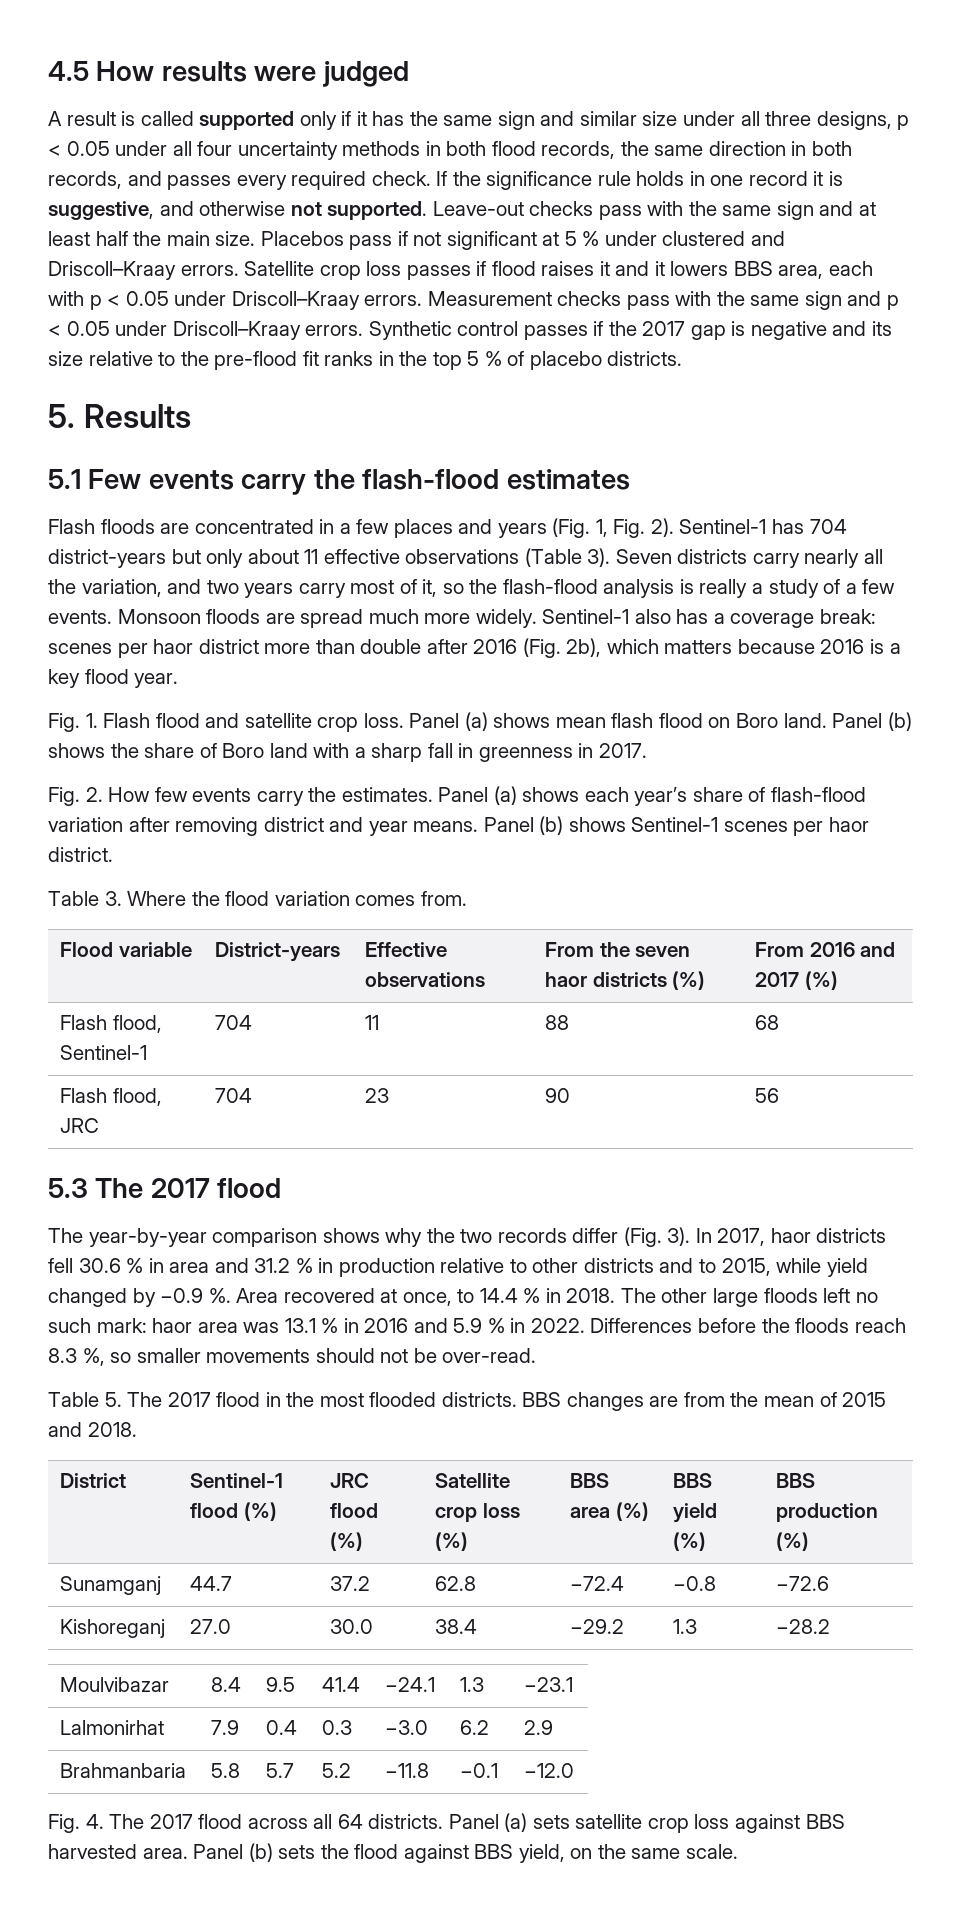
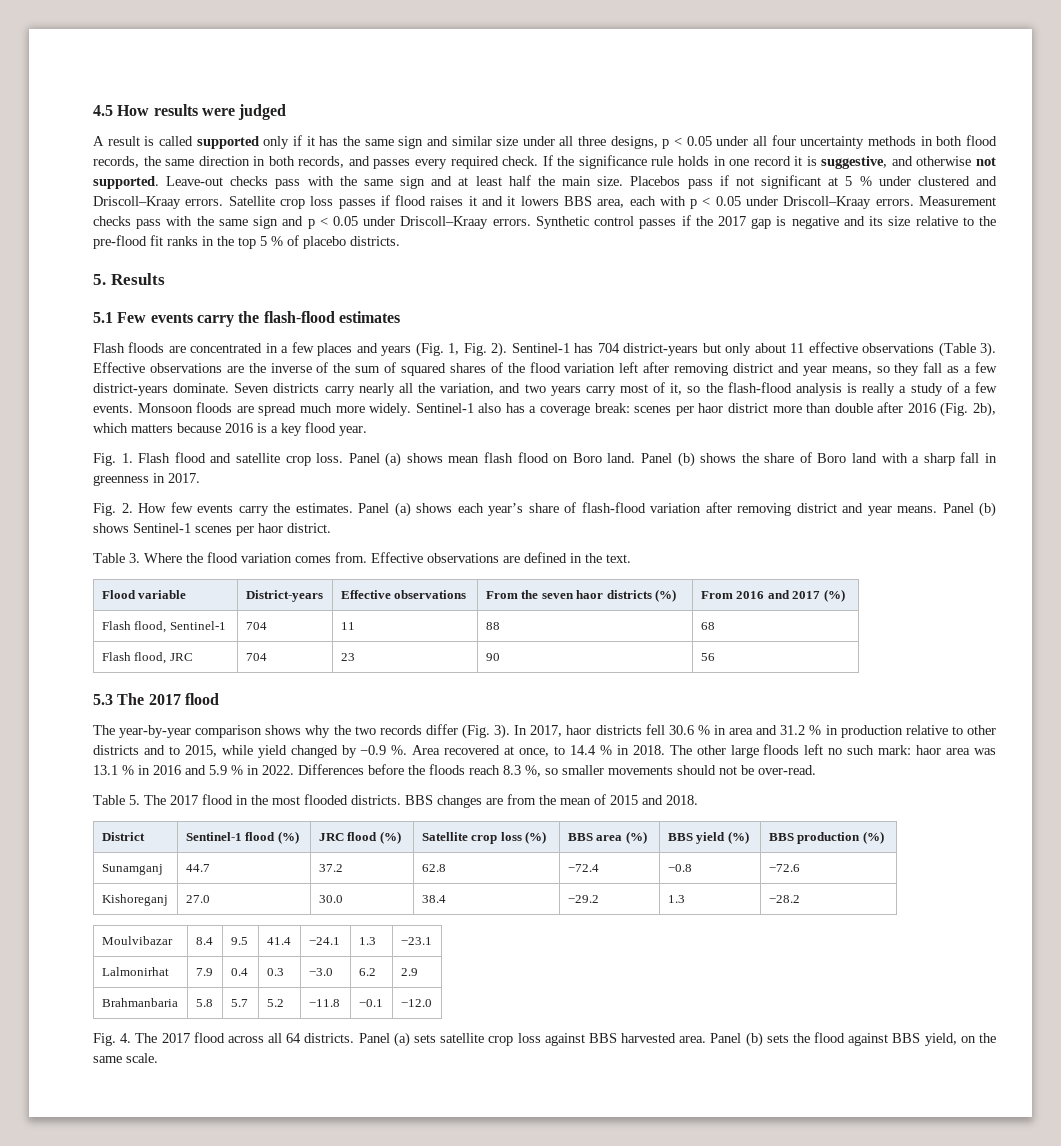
(611, 557) none -> [93,362,998,376] [93,383,230,396] Effective observations are the inverse of the sum of squared shares of the flood variation left after removing district and year means, so they fall as a few district-years dominate.
(467, 898) none -> [371,552,631,563] Effective observations are defined in the text.

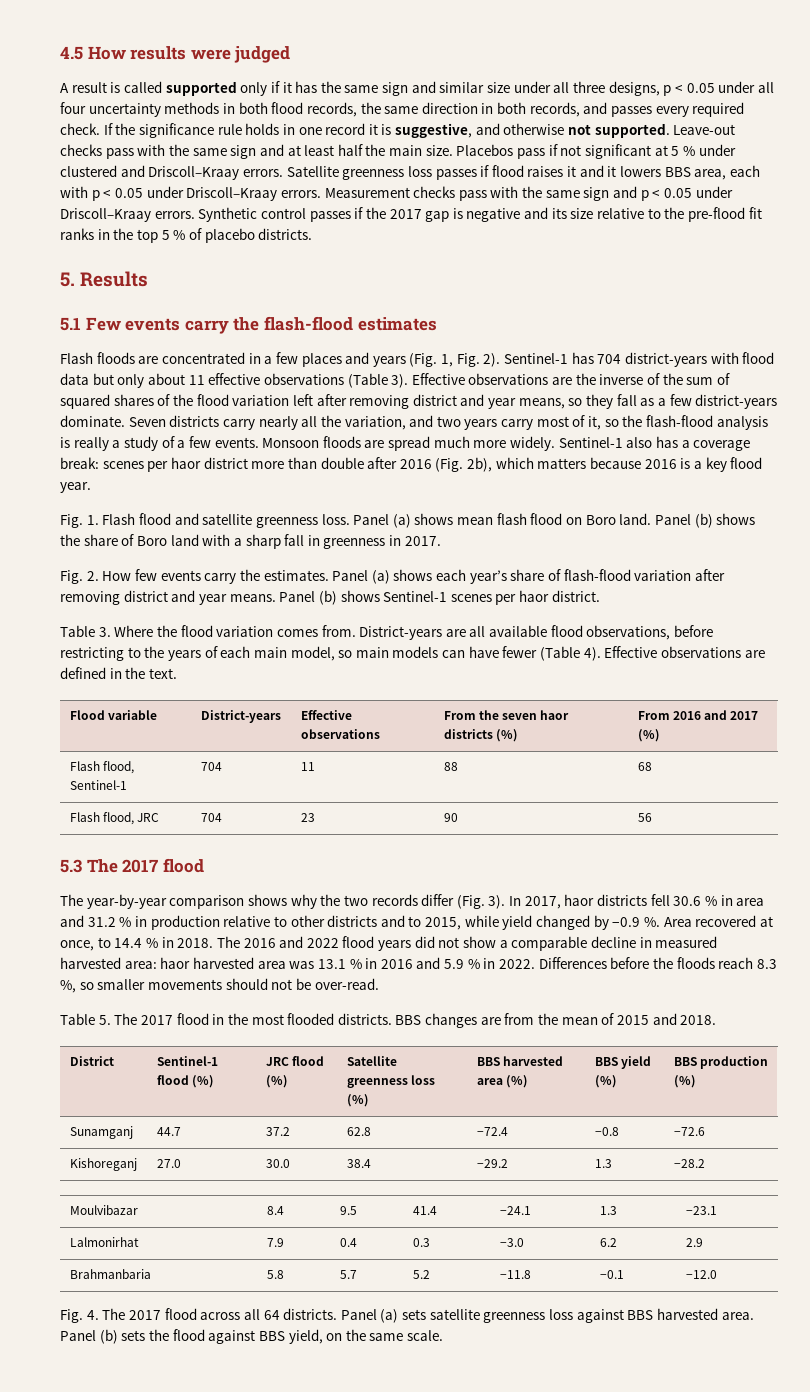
[279,199,305,209] crop -> [342,169,405,180] greenness
(699, 349) none -> [710,352,775,364] [60,373,89,385] with flood data
[285,456,311,466] crop -> [255,517,318,528] greenness
(367, 557) none -> [359,625,714,640] [60,646,601,661] District-years are all available flood observations, before restricting to the years of each main model, so main models can have fewer (Table 4).
[696,744,942,758] other large floods left no such mark: haor -> [243,936,718,951] [60,957,254,969] 2016 and 2022 flood years did not show a comparable decline in measured harvested area: haor harvested
[471,835,498,844] crop -> [346,1078,408,1088] greenness
(593, 837) none -> [502,1056,563,1066] harvested
[488,1036,514,1046] crop -> [483,1312,546,1323] greenness

